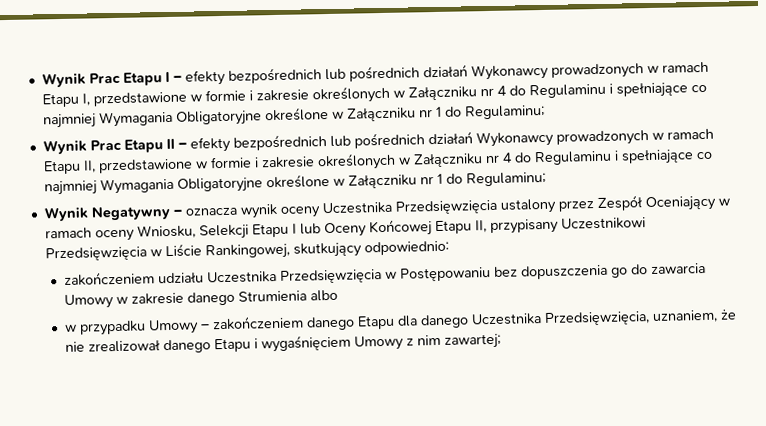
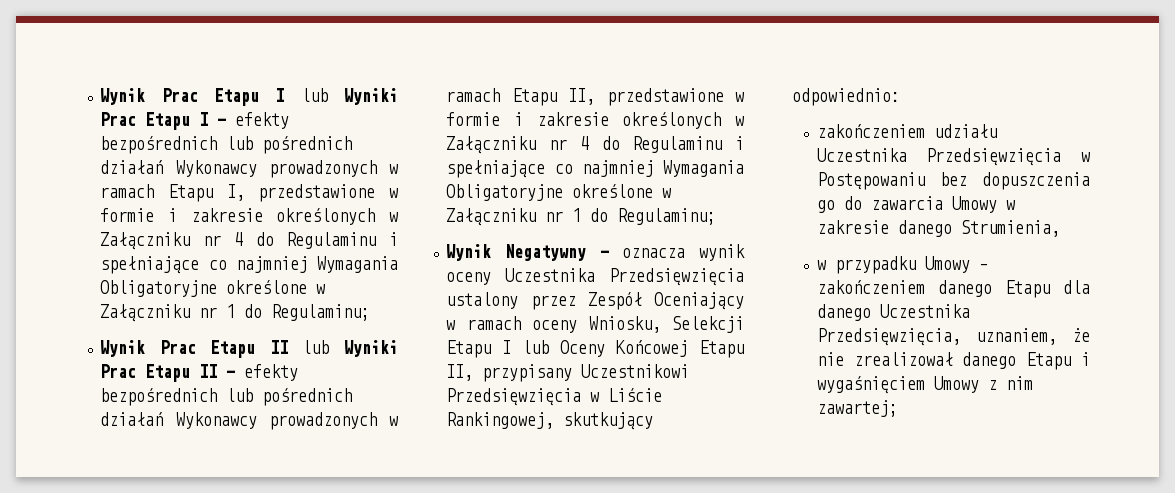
(170, 77) none -> [300,88,398,105] [100,112,209,130] lub Wyniki Prac Etapu I
(175, 144) none -> [302,340,399,357] [100,364,218,382] lub Wyniki Prac Etapu II
[238,289,339,302] Strumienia albo -> [960,220,1060,237] Strumienia,

